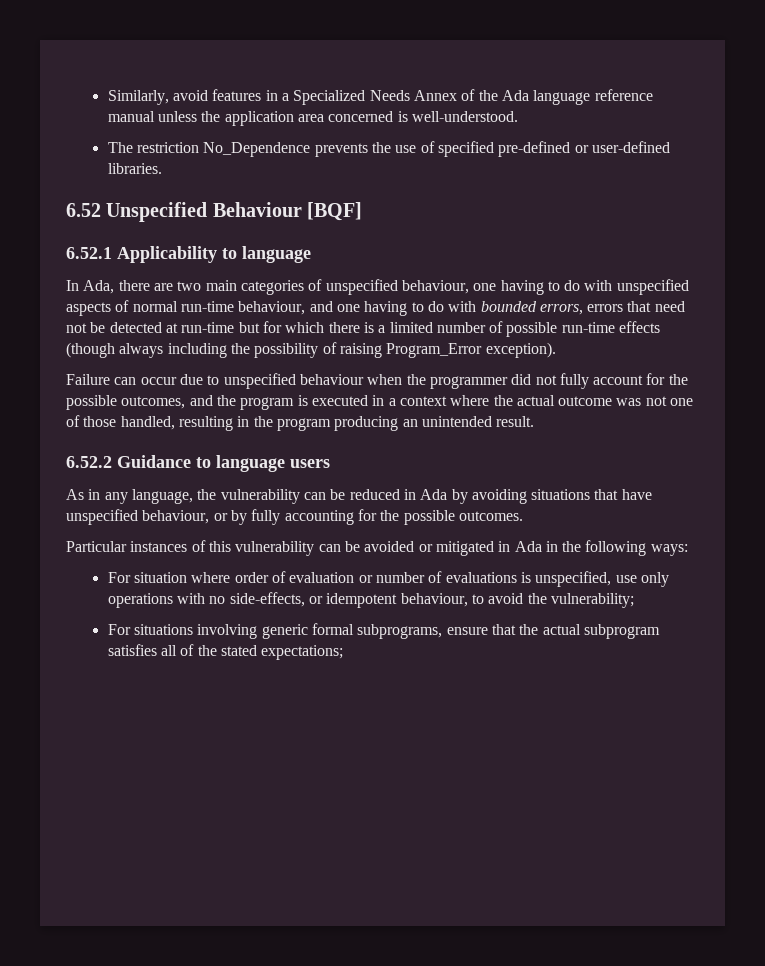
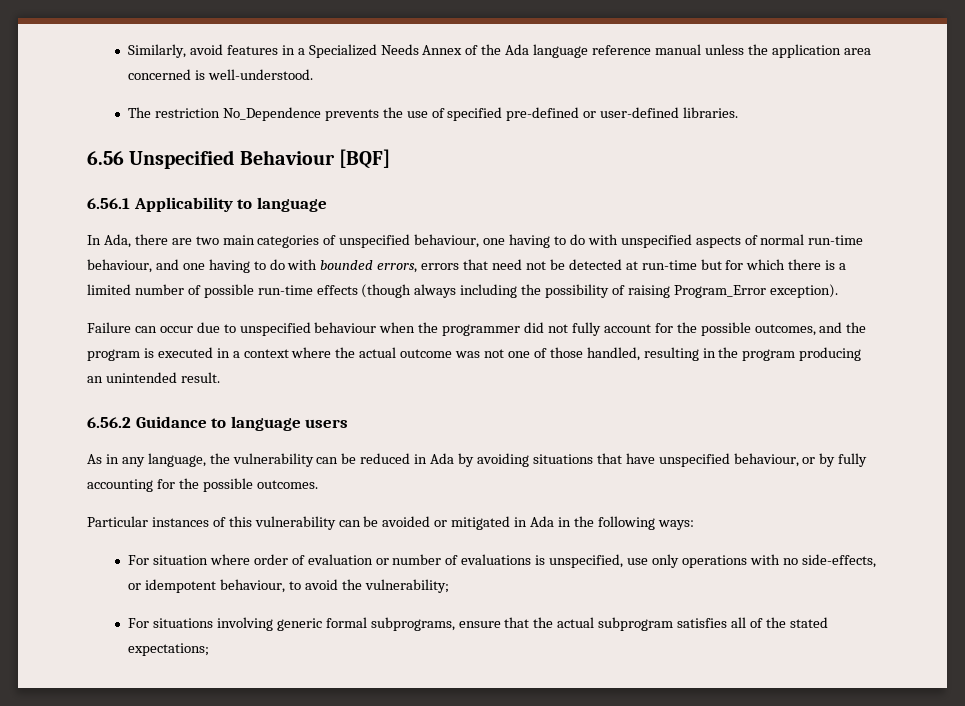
[66,203,101,217] 6.52 -> [87,151,124,165] 6.56
[66,247,112,259] 6.52.1 -> [87,198,130,209] 6.56.1
[66,456,112,468] 6.52.2 -> [87,417,131,428] 6.56.2

